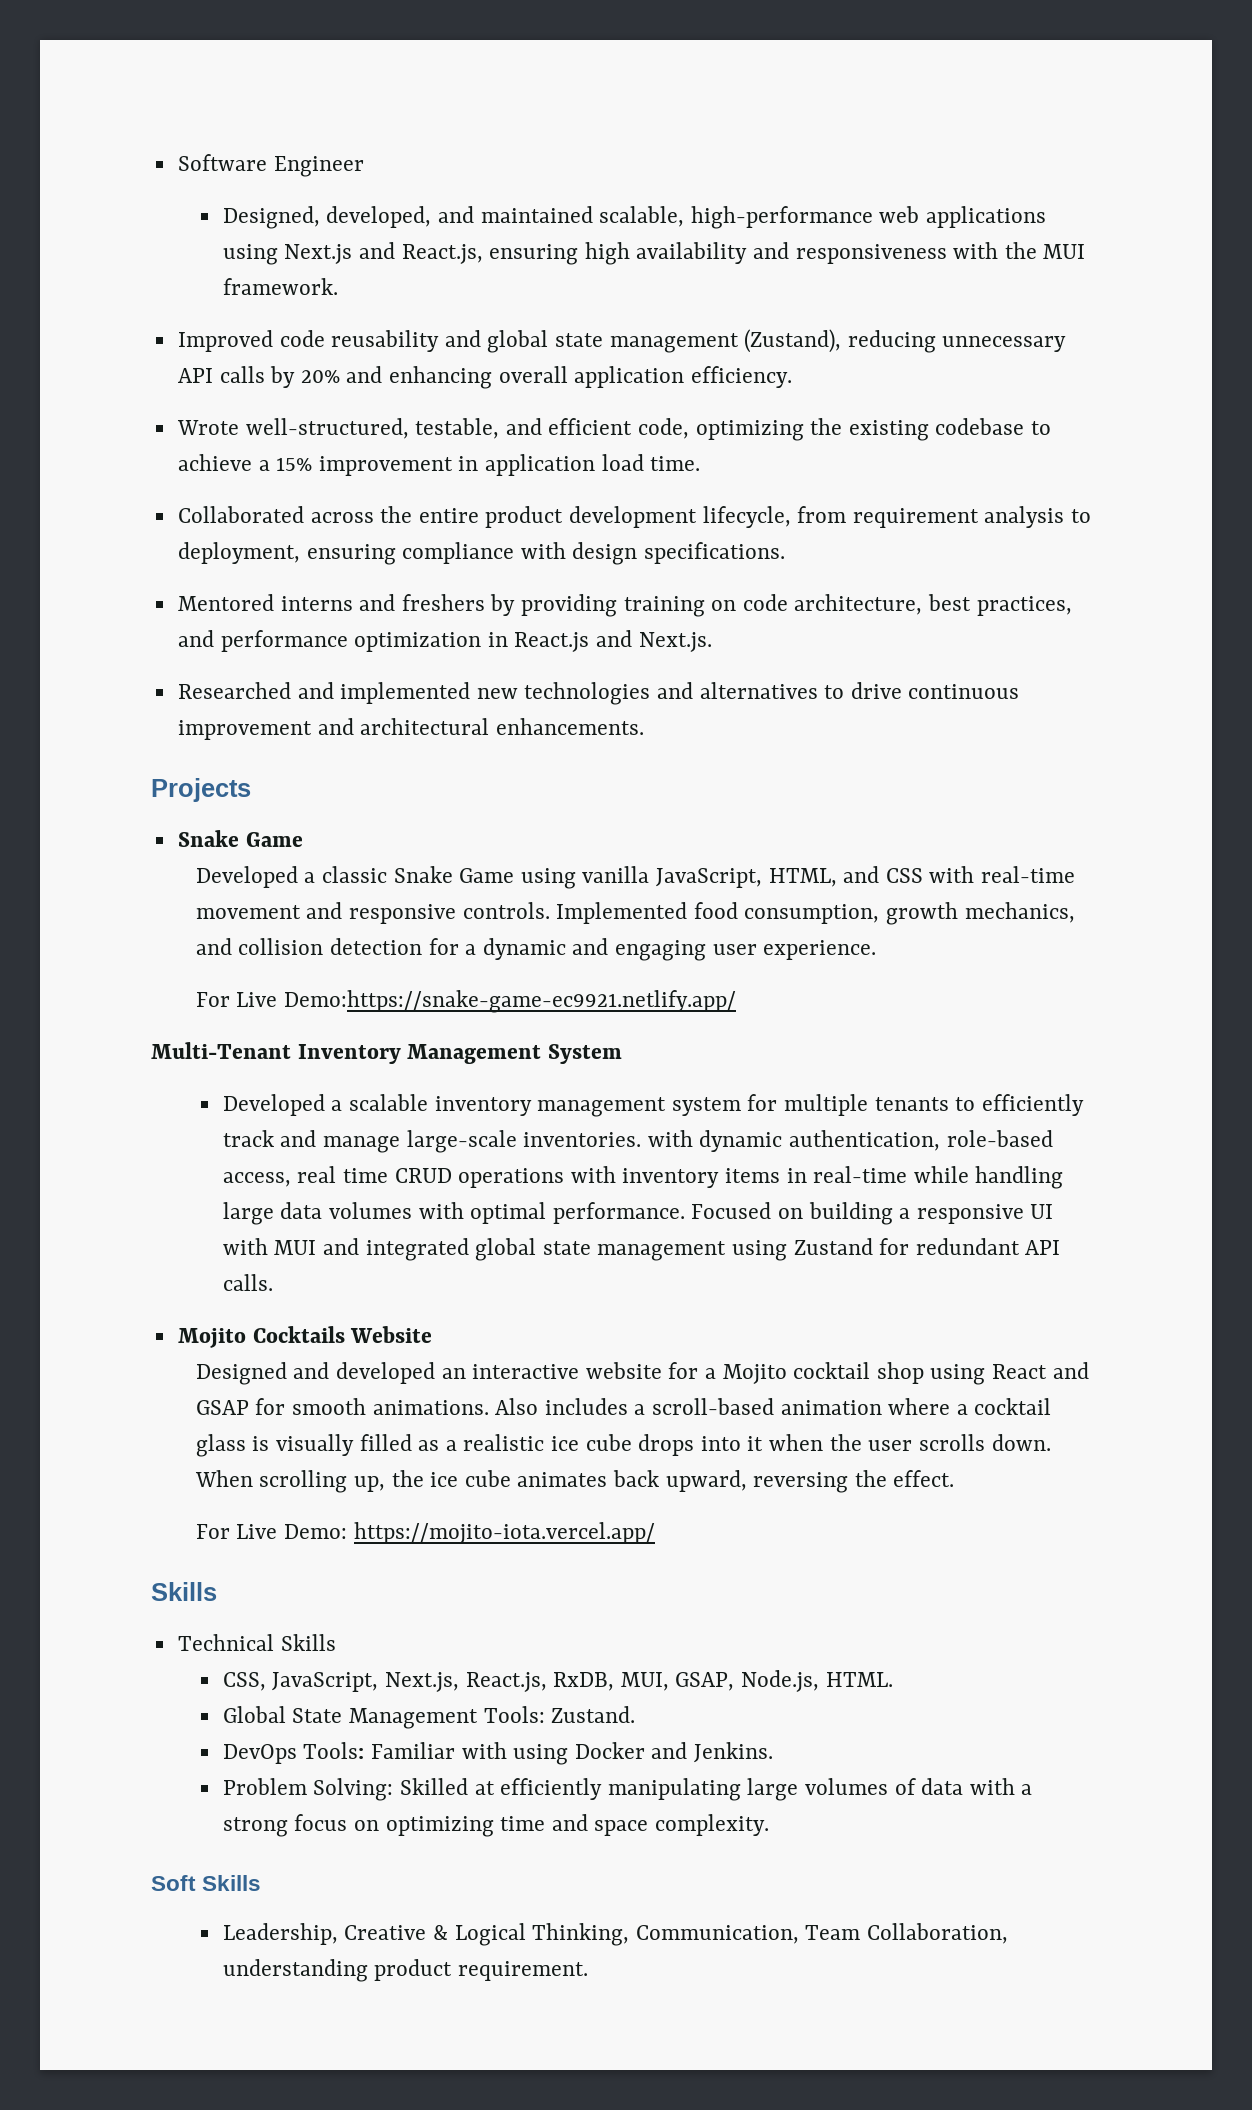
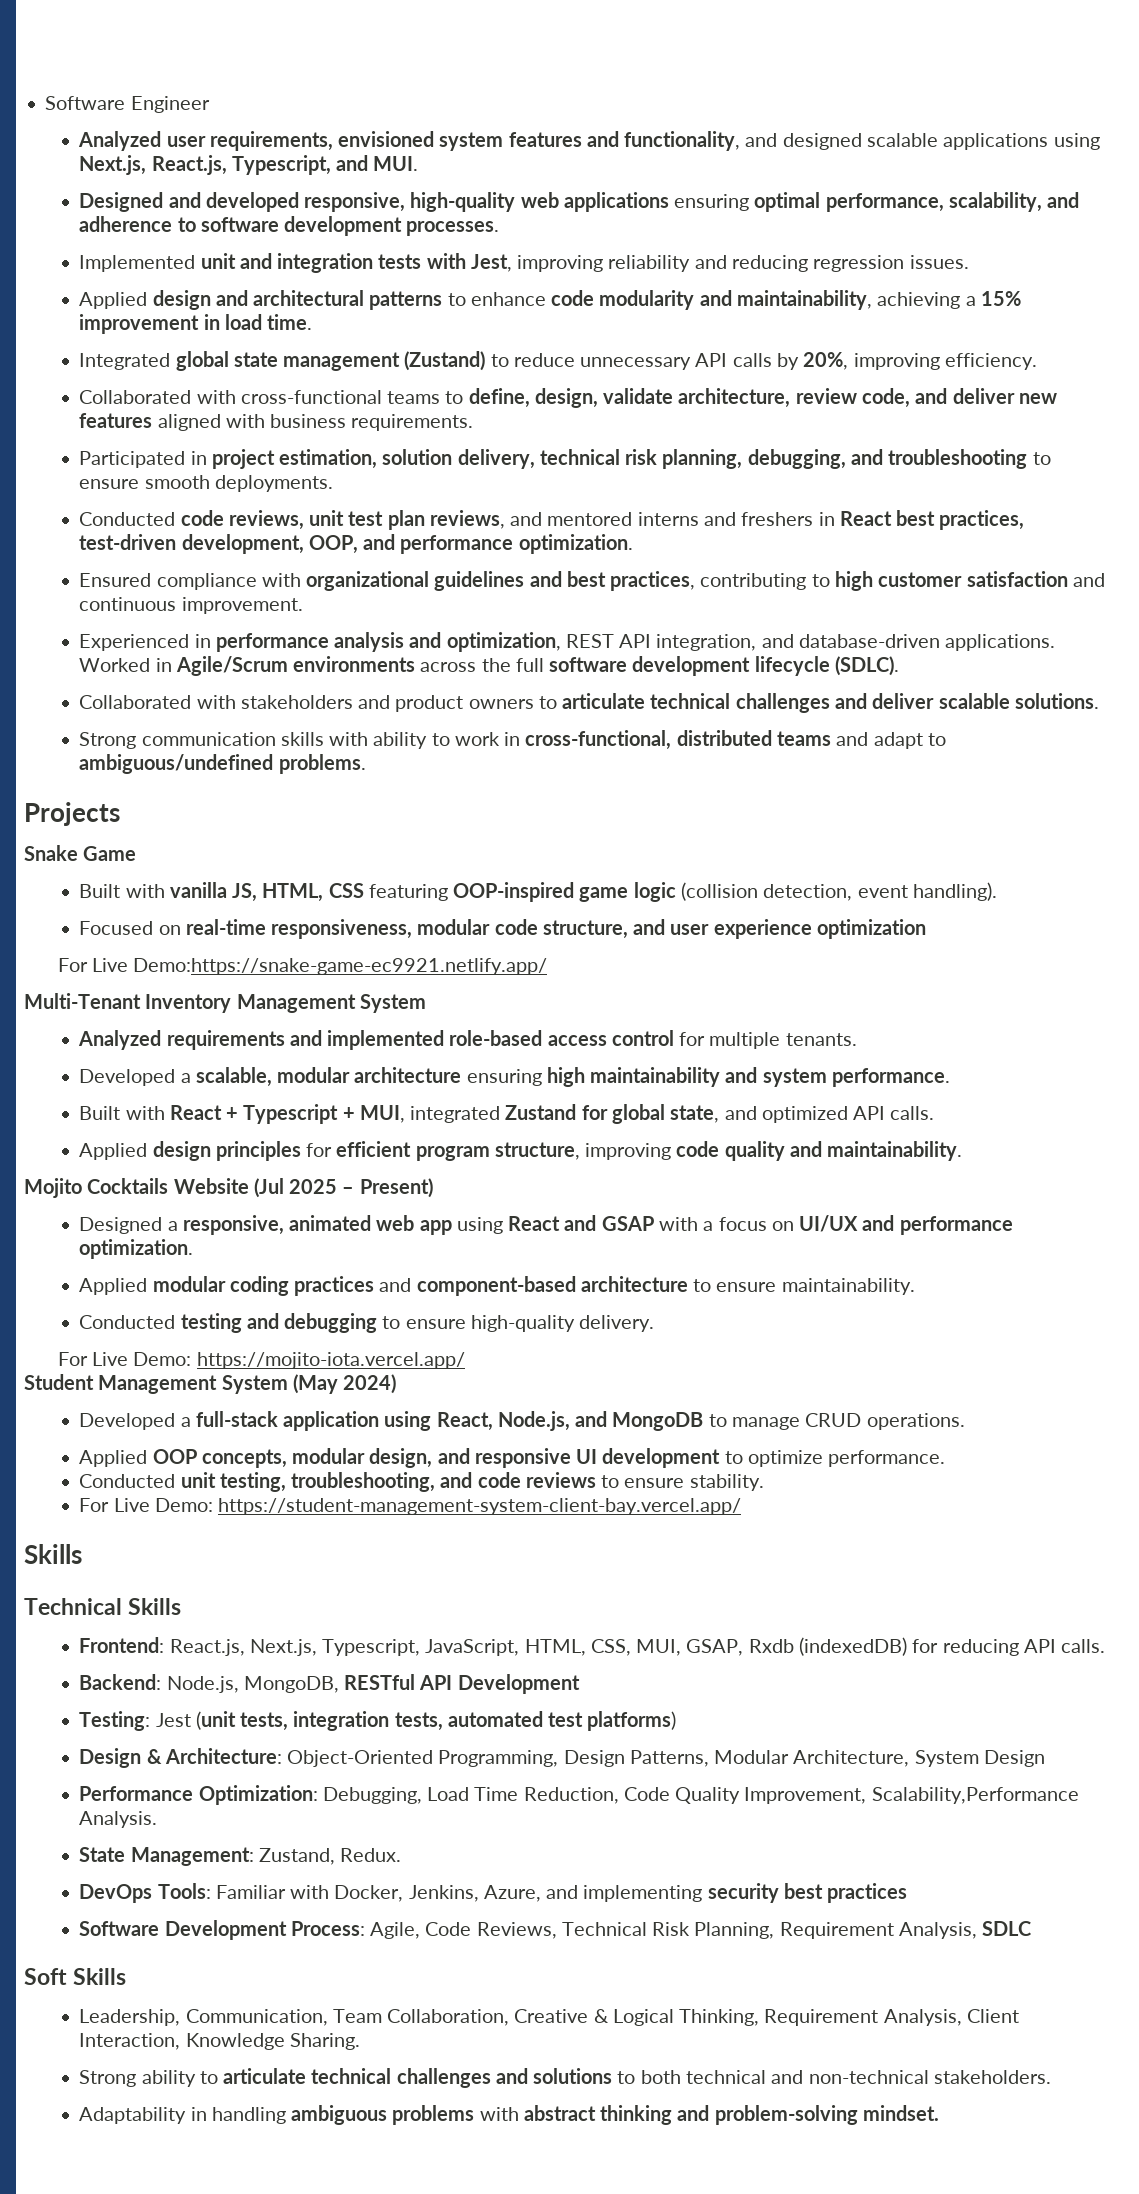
[222,206,1046,229] [222,242,1086,265] [222,278,338,295] [177,329,1067,353] [177,366,792,389] [176,418,1052,441] [177,454,701,476] [177,506,1092,528] [177,542,786,565] [177,594,1072,617] [177,630,712,652] [177,682,1020,705] [177,718,644,740] [151,778,251,802] [177,830,303,847] [195,866,1076,889] [195,902,1075,925] [195,938,877,961] Designed, developed, and maintained scalable, high-performance web applications using Next.js and React.js, ensuring high availability and responsiveness with the MUI framework. // Improved code reusability and global state management (Zustand), reducing unnecessary API calls by 20% and enhancing overall application efficiency. // Wrote well-structured, testable, and efficient code, optimizing the existing codebase to achieve a 15% improvement in application load time. // Collaborated across the entire product development lifecycle, from requirement analysis to deployment, ensuring compliance with design specifications. // Mentored interns and freshers by providing training on code architecture, best practices, and performance optimization in React.js and Next.js. // Researched and implemented new technologies and alternatives to drive continuous improvement and architectural enhancements. // Projects // Snake Game // Developed a classic Snake Game using vanilla JavaScript, HTML, and CSS with real-time movement and responsive controls. Implemented food consumption, growth mechanics, and collision detection for a dynamic and engaging user experience. -> [78,131,1100,151] [79,155,419,175] [79,192,1080,212] [79,216,500,236] [79,253,969,273] [79,290,1021,310] [79,314,313,334] [79,351,1037,371] [79,388,1057,408] [79,413,474,431] [79,449,1051,469] [79,475,333,492] [79,510,1025,530] [79,534,633,554] [79,571,1105,591] [79,597,303,614] [79,632,1056,652] [79,656,899,676] [79,693,1099,713] [79,730,946,750] [79,754,366,774] [24,802,120,826] [24,845,137,861] [79,882,997,902] [79,919,926,939] Analyzed user requirements, envisioned system features and functionality, and designed scalable applications using Next.js, React.js, Typescript, and MUI. // Designed and developed responsive, high-quality web applications ensuring optimal performance, scalability, and adherence to software development processes. // Implemented unit and integration tests with Jest, improving reliability and reducing regression issues. // Applied design and architectural patterns to enhance code modularity and maintainability, achieving a 15% improvement in load time. // Integrated global state management (Zustand) to reduce unnecessary API calls by 20%, improving efficiency. // Collaborated with cross-functional teams to define, design, validate architecture, review code, and deliver new features aligned with business requirements. // Participated in project estimation, solution delivery, technical risk planning, debugging, and troubleshooting to ensure smooth deployments. // Conducted code reviews, unit test plan reviews, and mentored interns and freshers in React best practices, test-driven development, OOP, and performance optimization. // Ensured compliance with organizational guidelines and best practices, contributing to high customer satisfaction and continuous improvement. // Experienced in performance analysis and optimization, REST API integration, and database-driven applications. Worked in Agile/Scrum environments across the full software development lifecycle (SDLC). // Collaborated with stakeholders and product owners to articulate technical challenges and deliver scalable solutions. // Strong communication skills with ability to work in cross-functional, distributed teams and adapt to ambiguous/undefined problems. // Projects // Snake Game // Built with vanilla JS, HTML, CSS featuring OOP-inspired game logic (collision detection, event handling). // Focused on real-time responsiveness, modular code structure, and user experience optimization
[222,1094,1084,1117] [222,1130,1053,1153] [222,1166,1064,1189] [222,1202,1054,1225] [222,1238,1061,1261] [222,1274,273,1291] [177,1326,433,1348] [195,1362,1089,1385] [195,1398,1052,1415] [195,1434,1051,1457] [194,1470,955,1493] [195,1522,655,1544] [151,1582,217,1601] [177,1634,336,1651] [222,1670,893,1692] [222,1706,636,1729] [222,1742,773,1765] [222,1778,1033,1801] [222,1814,769,1837] Developed a scalable inventory management system for multiple tenants to efficiently track and manage large-scale inventories. with dynamic authentication, role-based access, real time CRUD operations with inventory items in real-time while handling large data volumes with optimal performance. Focused on building a responsive UI with MUI and integrated global state management using Zustand for redundant API calls. // Mojito Cocktails Website // Designed and developed an interactive website for a Mojito cocktail shop using React and GSAP for smooth animations. Also includes a scroll-based animation where a cocktail glass is visually filled as a realistic ice cube drops into it when the user scrolls down. When scrolling up, the ice cube animates back upward, reversing the effect. // For Live Demo: https://mojito-iota.vercel.app/ // Skills // Technical Skills // CSS, JavaScript, Next.js, React.js, RxDB, MUI, GSAP, Node.js, HTML. // Global State Management Tools: Zustand. // DevOps Tools: Familiar with using Docker and Jenkins. // Problem Solving: Skilled at efficiently manipulating large volumes of data with a strong focus on optimizing time and space complexity. -> [78,1030,857,1050] [79,1067,950,1087] [79,1104,935,1124] [79,1141,963,1161] [24,1178,433,1198] [79,1215,1013,1235] [79,1239,194,1259] [79,1276,915,1296] [79,1313,655,1333] [57,1352,465,1369] [24,1374,397,1394] [79,1411,965,1431] [79,1448,946,1468] [79,1472,764,1492] [79,1498,742,1515] [24,1544,82,1564] [24,1598,182,1615] [79,1637,1106,1656] [79,1674,580,1694] [79,1711,677,1731] [79,1748,1045,1768] [79,1785,1079,1805] [79,1811,158,1828] [79,1847,402,1866] [79,1883,908,1903] [79,1920,1032,1940] Analyzed requirements and implemented role-based access control for multiple tenants. // Developed a scalable, modular architecture ensuring high maintainability and system performance. // Built with React + Typescript + MUI, integrated Zustand for global state, and optimized API calls. // Applied design principles for efficient program structure, improving code quality and maintainability. // Mojito Cocktails Website (Jul 2025 – Present) // Designed a responsive, animated web app using React and GSAP with a focus on UI/UX and performance optimization. // Applied modular coding practices and component-based architecture to ensure maintainability. // Conducted testing and debugging to ensure high-quality delivery. // For Live Demo: https://mojito-iota.vercel.app/ // Student Management System (May 2024) // Developed a full-stack application using React, Node.js, and MongoDB to manage CRUD operations. // Applied OOP concepts, modular design, and responsive UI development to optimize performance. // Conducted unit testing, troubleshooting, and code reviews to ensure stability. // For Live Demo: https://student-management-system-client-bay.vercel.app/ // Skills // Technical Skills // Frontend: React.js, Next.js, Typescript, JavaScript, HTML, CSS, MUI, GSAP, Rxdb (indexedDB) for reducing API calls. // Backend: Node.js, MongoDB, RESTful API Development // Testing: Jest (unit tests, integration tests, automated test platforms) // Design & Architecture: Object-Oriented Programming, Design Patterns, Modular Architecture, System Design // Performance Optimization: Debugging, Load Time Reduction, Code Quality Improvement, Scalability,Performance Analysis. // State Management: Zustand, Redux. // DevOps Tools: Familiar with Docker, Jenkins, Azure, and implementing security best practices // Software Development Process: Agile, Code Reviews, Technical Risk Planning, Requirement Analysis, SDLC
(338, 1934) none -> [185,2009,510,2026] Communication, Team Collaboration,
[635,1923,1008,1944] [222,1959,588,1982] Communication, Team Collaboration, understanding product requirement. -> [764,2009,1019,2026] [79,2033,360,2050] [79,2068,1051,2088] [79,2105,939,2125] Requirement Analysis, Client Interaction, Knowledge Sharing. // Strong ability to articulate technical challenges and solutions to both technical and non-technical stakeholders. // Adaptability in handling ambiguous problems with abstract thinking and problem-solving mindset.

